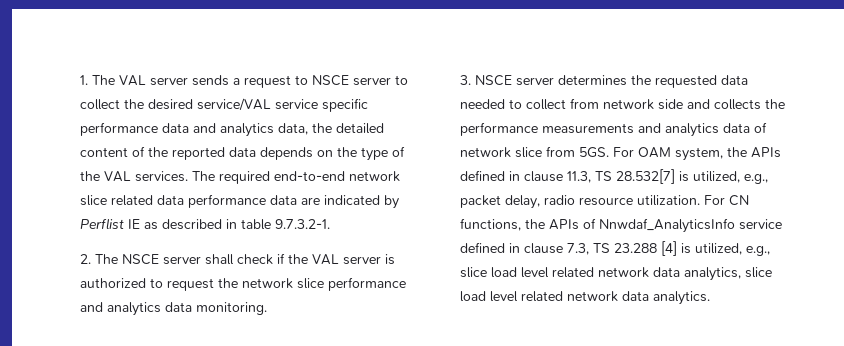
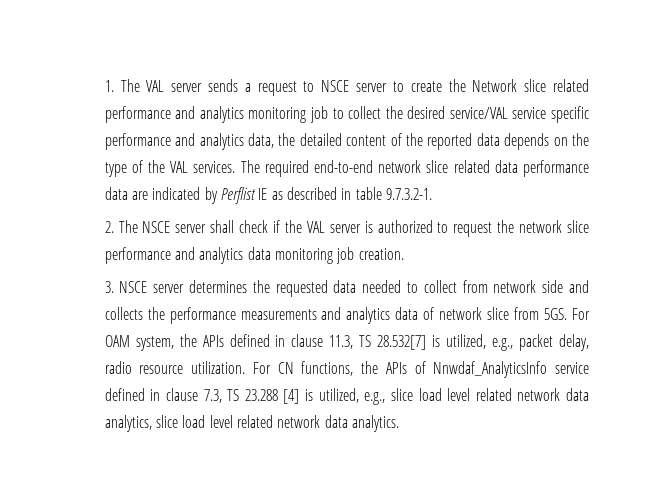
(408, 80) none -> [410,79,590,92] [104,106,344,123] create the Network slice related performance and analytics monitoring job to
[161,123,189,133] data -> (171, 141) none
[195,302,267,315] monitoring. -> [274,247,404,264] monitoring job creation.

